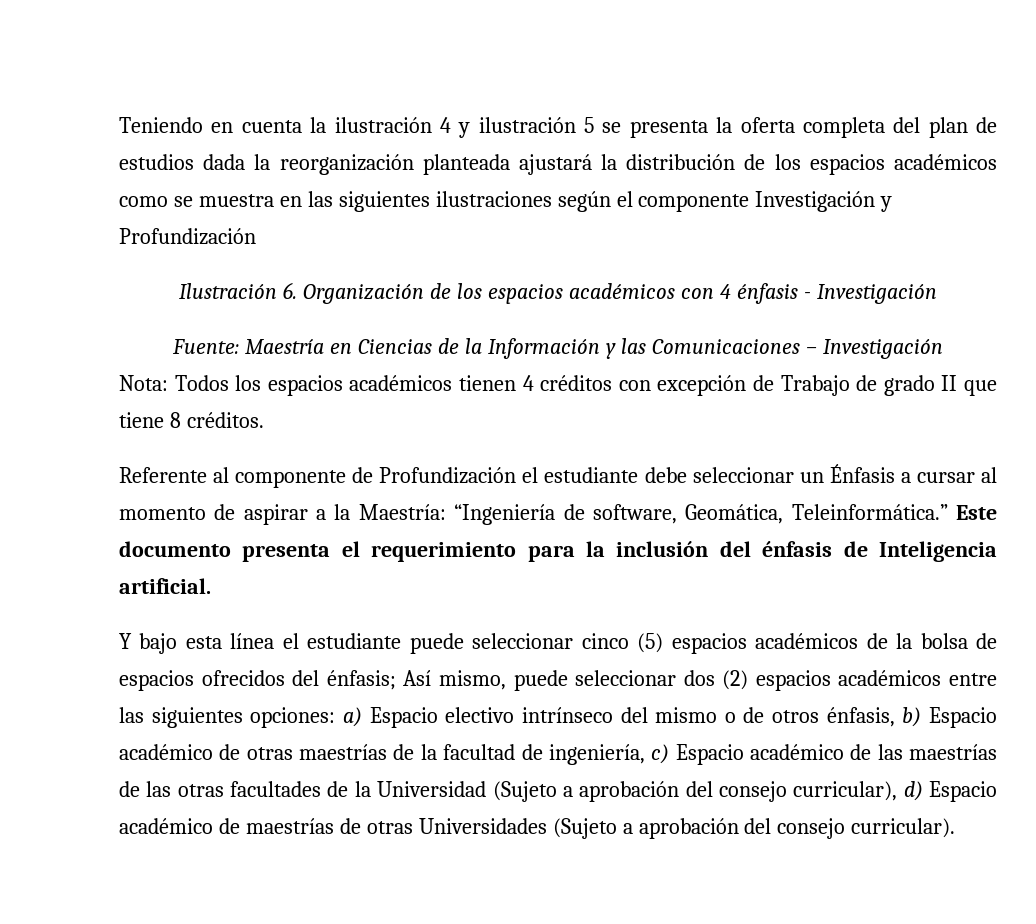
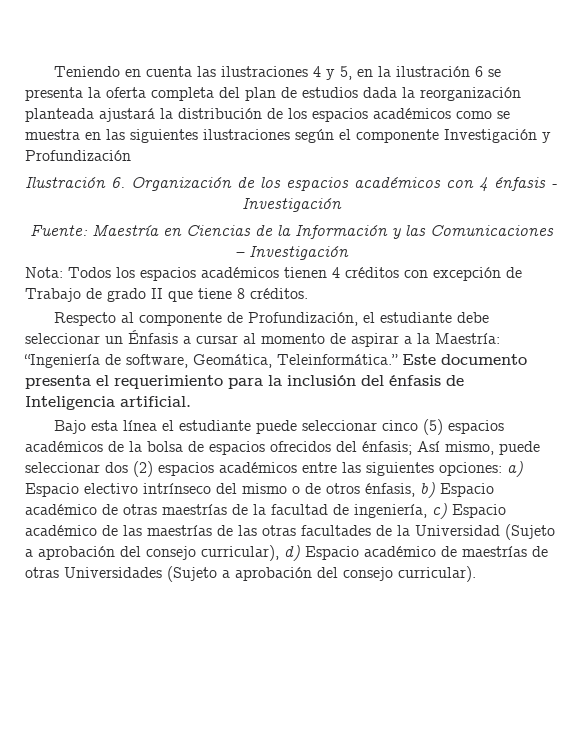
[310,117,594,138] la ilustración 4 y ilustración 5 -> [197,66,484,80] las ilustraciones 4 y 5, en la ilustración 6
[119,467,207,483] Referente -> [54,312,117,326] Respecto
[379,467,517,484] Profundización -> [248,312,359,326] Profundización,
[119,633,178,654] Y bajo -> [54,420,87,434] Bajo

